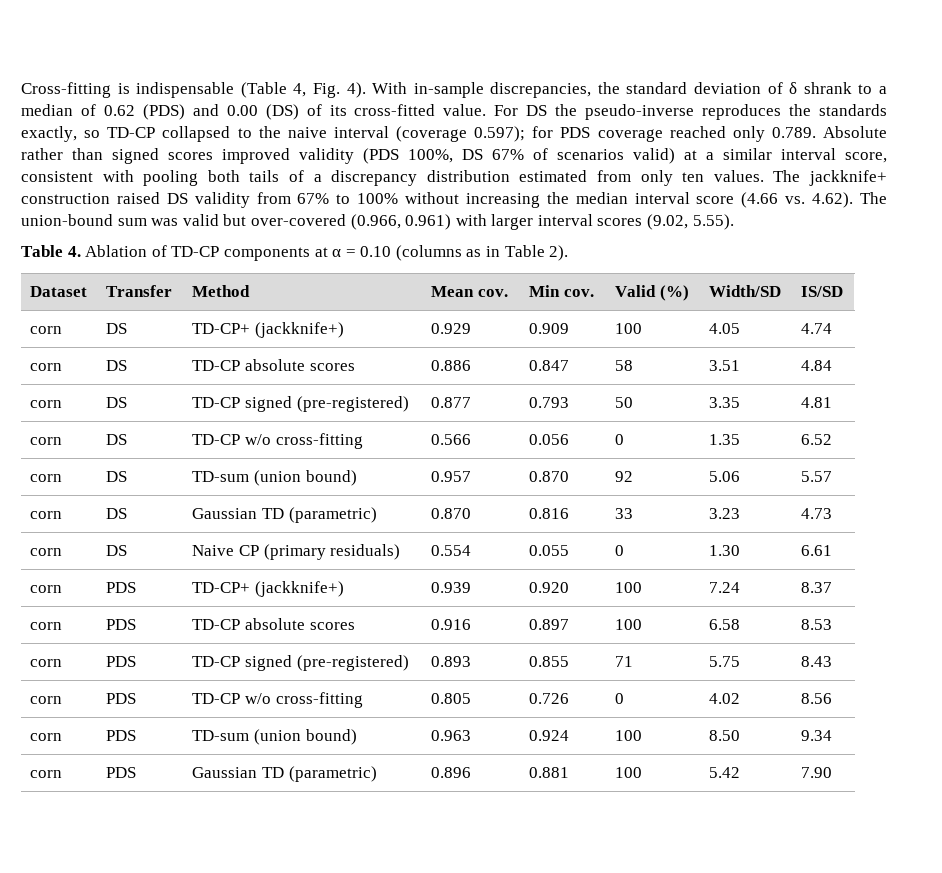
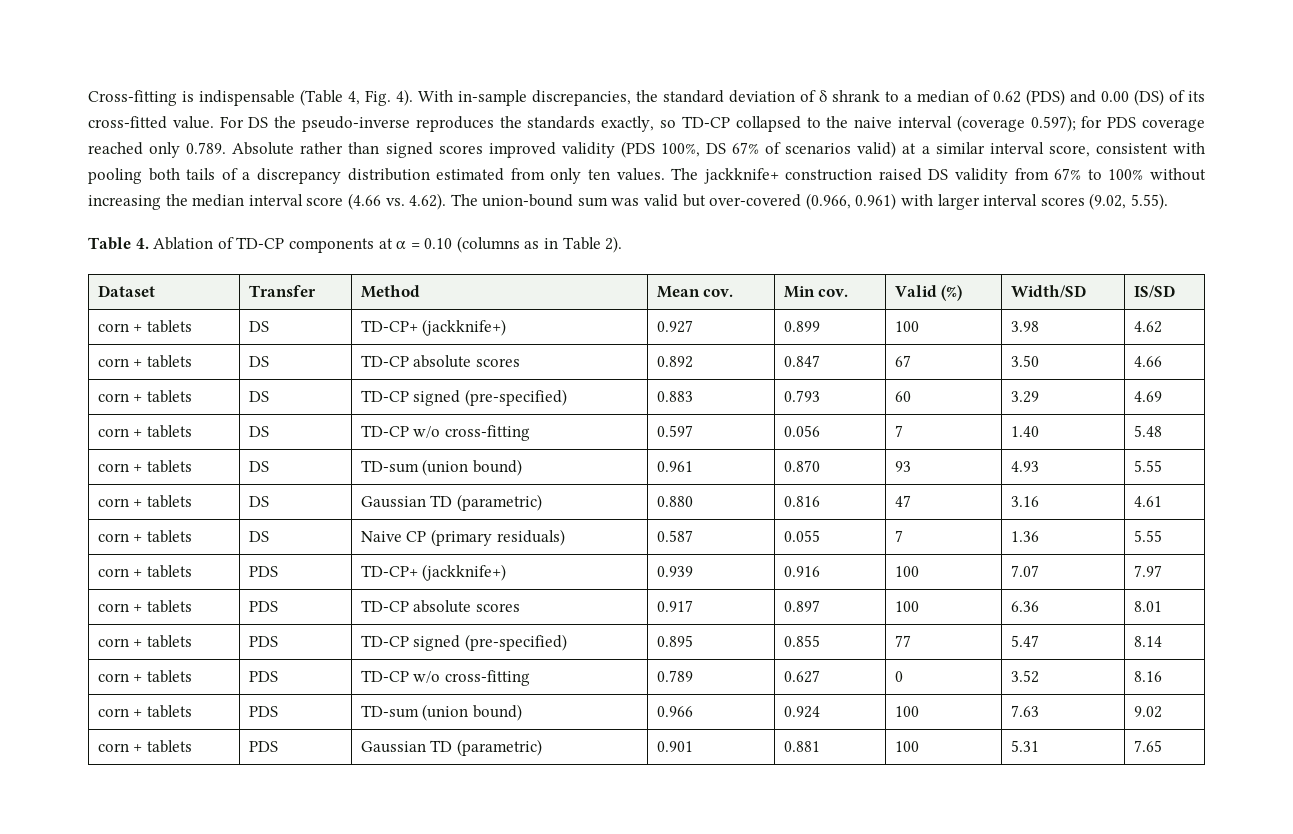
(63, 330) none -> [133,320,192,333] + tablets
[431,323,472,334] [529,323,570,334] [615,323,643,334] [709,323,741,334] [801,323,833,334] [30,363,63,371] 0.929 | 0.909 | 100 | 4.05 | 4.74 // corn -> [656,320,693,333] [783,321,820,332] [894,321,919,332] [1010,321,1039,332] [1133,321,1162,333] [97,355,192,368] 0.927 | 0.899 | 100 | 3.98 | 4.62 // corn + tablets
[431,360,472,371] 0.886 -> [656,356,693,368] 0.892
[615,360,634,371] [709,360,741,371] [801,360,833,371] [30,400,63,408] 58 | 3.51 | 4.84 // corn -> [894,355,911,367] [1010,355,1039,367] [1133,356,1162,367] [97,390,192,403] 67 | 3.50 | 4.66 // corn + tablets
[296,396,409,412] [431,397,472,408] (pre-registered) | 0.877 -> [464,389,567,406] [656,391,693,402] (pre-specified) | 0.883
[615,397,634,408] [709,397,741,408] [801,397,833,408] [30,437,63,445] 50 | 3.35 | 4.81 // corn -> [894,391,911,402] [1010,391,1039,403] [1133,391,1162,402] [97,425,192,438] 60 | 3.29 | 4.69 // corn + tablets
[431,434,472,445] 0.566 -> [656,425,693,437] 0.597
[615,434,625,445] [709,434,741,445] [801,434,833,445] [30,474,63,482] 0 | 1.35 | 6.52 // corn -> [894,425,903,437] [1010,426,1039,437] [1133,425,1162,437] [97,460,192,473] 7 | 1.40 | 5.48 // corn + tablets
[431,471,472,482] [529,471,570,482] [615,471,634,482] [709,471,741,482] [801,471,833,482] [30,511,63,519] 0.957 | 0.870 | 92 | 5.06 | 5.57 // corn -> [656,461,693,472] [783,460,820,472] [894,461,911,472] [1010,461,1039,472] [1133,460,1162,472] [97,495,192,508] 0.961 | 0.870 | 93 | 4.93 | 5.55 // corn + tablets
[431,508,472,519] 0.870 -> [656,496,693,507] 0.880
[615,508,634,519] [709,508,741,519] [801,508,833,519] [30,548,63,556] 33 | 3.23 | 4.73 // corn -> [894,495,911,507] [1010,496,1039,507] [1133,496,1162,507] [97,530,192,543] 47 | 3.16 | 4.61 // corn + tablets
[431,545,472,556] 0.554 -> [656,530,693,542] 0.587
[615,545,625,556] [709,545,741,556] [801,545,833,556] [30,585,63,593] 0 | 1.30 | 6.61 // corn -> [894,530,903,542] [1010,531,1039,542] [1133,530,1162,542] [97,565,192,578] 7 | 1.36 | 5.55 // corn + tablets
[529,582,570,593] [615,582,643,593] [709,582,741,593] [801,582,833,593] [30,622,63,630] 0.920 | 100 | 7.24 | 8.37 // corn -> [783,566,820,577] [894,566,919,577] [1010,565,1039,577] [1133,565,1162,577] [97,600,192,613] 0.916 | 100 | 7.07 | 7.97 // corn + tablets
[431,619,472,630] 0.916 -> [656,600,693,612] 0.917
[709,619,741,630] [801,619,833,630] [30,659,63,667] 6.58 | 8.53 // corn -> [1010,601,1039,612] [1133,601,1162,612] [97,635,192,648] 6.36 | 8.01 // corn + tablets
[296,655,409,671] [431,656,472,667] (pre-registered) | 0.893 -> [464,634,567,651] [656,635,693,647] (pre-specified) | 0.895
[615,656,634,667] [709,656,741,667] [801,656,833,667] [30,696,63,704] 71 | 5.75 | 8.43 // corn -> [894,635,911,647] [1010,635,1039,647] [1133,636,1162,647] [97,670,192,683] 77 | 5.47 | 8.14 // corn + tablets
[431,693,472,704] [529,693,570,704] [615,693,625,704] [709,693,741,704] [801,693,833,704] [30,733,63,741] 0.805 | 0.726 | 0 | 4.02 | 8.56 // corn -> [656,670,693,682] [783,670,820,683] [894,671,903,682] [1010,670,1039,683] [1133,671,1162,682] [97,705,192,718] 0.789 | 0.627 | 0 | 3.52 | 8.16 // corn + tablets
[431,730,472,741] 0.963 -> [656,706,693,717] 0.966
[709,730,741,741] [801,730,833,741] [30,770,63,778] 8.50 | 9.34 // corn -> [1010,705,1039,717] [1133,706,1162,718] [97,740,192,753] 7.63 | 9.02 // corn + tablets
[431,767,472,778] 0.896 -> [656,741,693,752] 0.901
[709,767,741,778] [801,767,833,778] 5.42 | 7.90 -> [1010,740,1039,752] [1133,740,1162,752] 5.31 | 7.65

